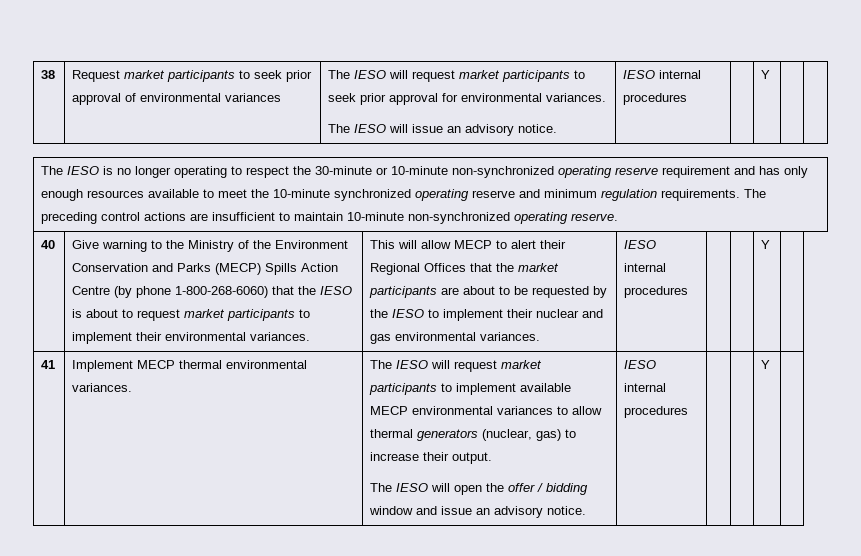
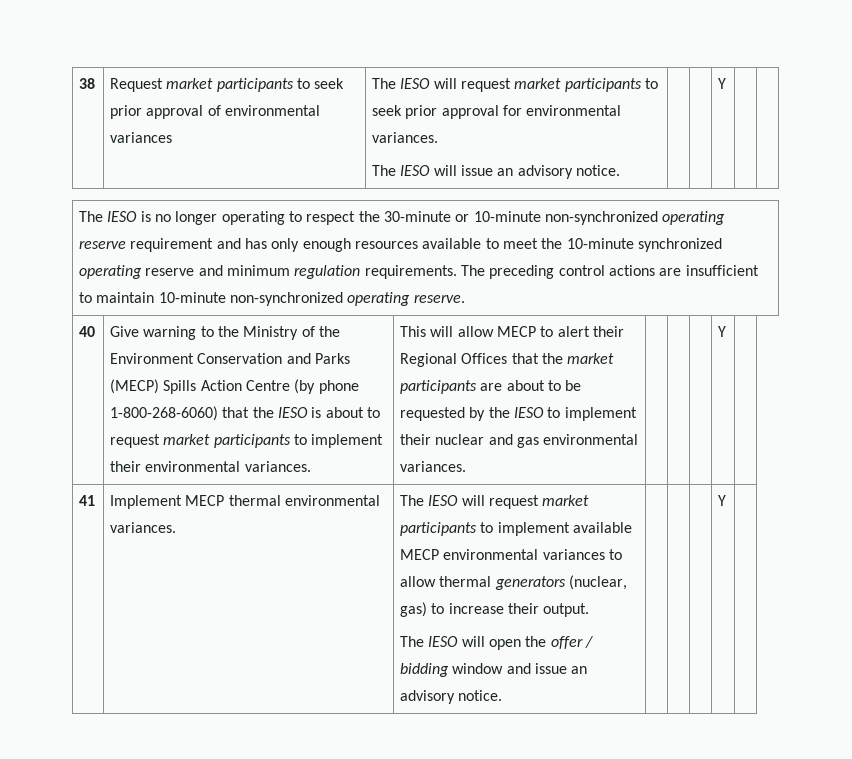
[623,70,702,79] [623,93,688,105] IESO internal procedures -> (620, 170) none
[624,240,657,249] [624,263,667,272] [624,286,689,298] IESO internal procedures -> (467, 466) none
[624,360,657,369] [624,383,667,392] [624,406,689,418] IESO internal procedures -> (503, 695) none

